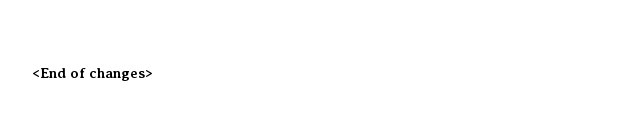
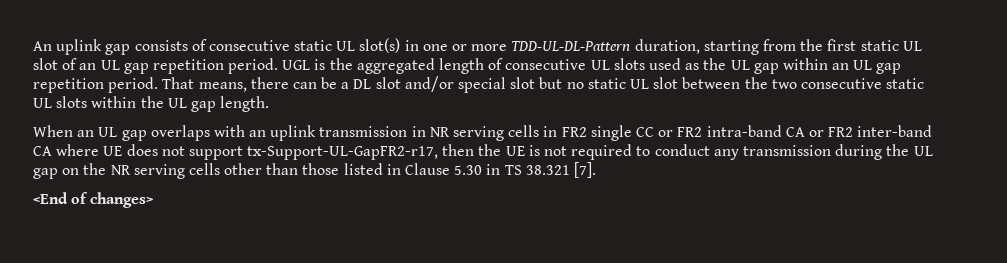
(32, 73) none -> [33,38,922,55] [33,58,902,74] [33,76,925,93] [33,96,270,112] [33,125,933,141] [33,144,933,160] [33,162,596,179] An uplink gap consists of consecutive static UL slot(s) in one or more TDD-UL-DL-Pattern duration, starting from the first static UL slot of an UL gap repetition period. UGL is the aggregated length of consecutive UL slots used as the UL gap within an UL gap repetition period. That means, there can be a DL slot and/or special slot but no static UL slot between the two consecutive static UL slots within the UL gap length. // When an UL gap overlaps with an uplink transmission in NR serving cells in FR2 single CC or FR2 intra-band CA or FR2 inter-band CA where UE does not support tx-Support-UL-GapFR2-r17, then the UE is not required to conduct any transmission during the UL gap on the NR serving cells other than those listed in Clause 5.30 in TS 38.321 [7]. //

